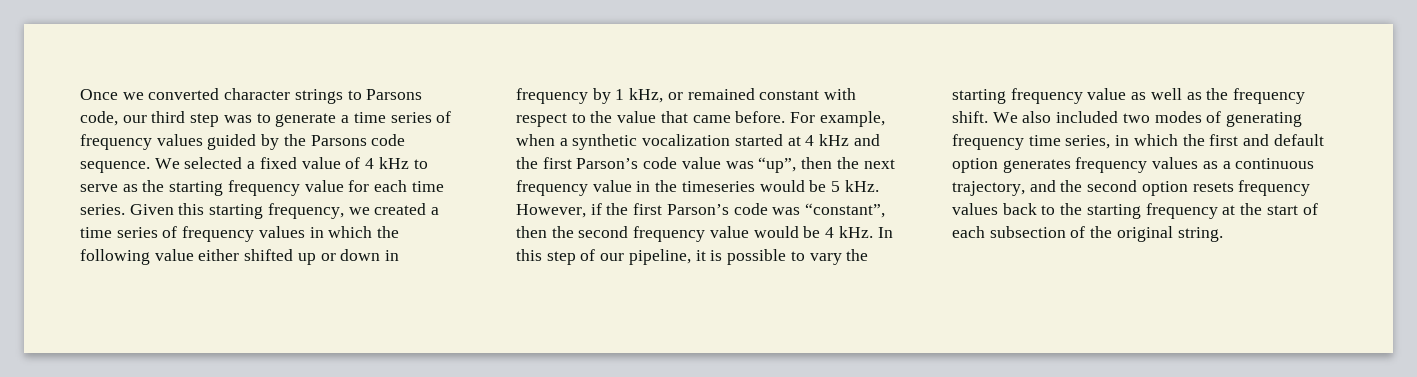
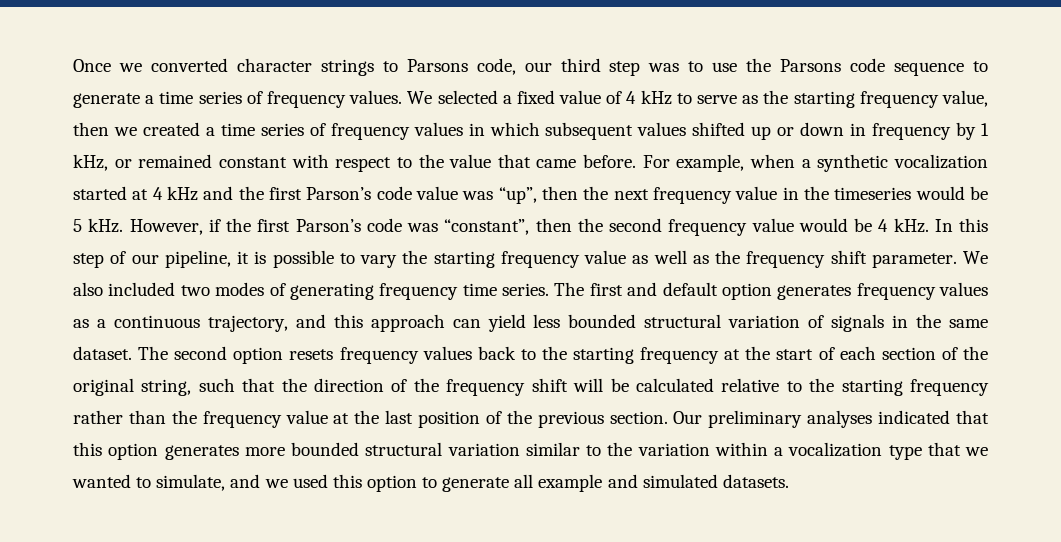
(271, 118) none -> [712,58,989,76] use the Parsons code sequence to
[156,134,406,150] [80,161,150,173] values guided by the Parsons code sequence. -> [349,90,403,104] values.
[304,180,444,192] [80,203,344,219] value for each time series. Given this starting frequency, -> [941,90,988,107] [73,122,109,136] value, then
[377,226,400,238] [80,249,240,265] the following value either -> [545,122,687,140] subsequent values
[952,111,988,123] shift. -> [830,250,957,268] shift parameter.
[1065,134,1205,149] series, in which the -> [502,282,585,296] series. The
[1060,180,1083,192] the -> [333,314,989,332] [73,346,169,360] this approach can yield less bounded structural variation of signals in the same dataset. The
[989,226,1066,238] subsection -> [881,347,936,360] section
[1177,227,1223,242] string. -> [141,378,989,396] [73,410,989,428] [73,442,988,460] [72,474,789,492] string, such that the direction of the frequency shift will be calculated relative to the starting frequency rather than the frequency value at the last position of the previous section. Our preliminary analyses indicated that this option generates more bounded structural variation similar to the variation within a vocalization type that we wanted to simulate, and we used this option to generate all example and simulated datasets.

